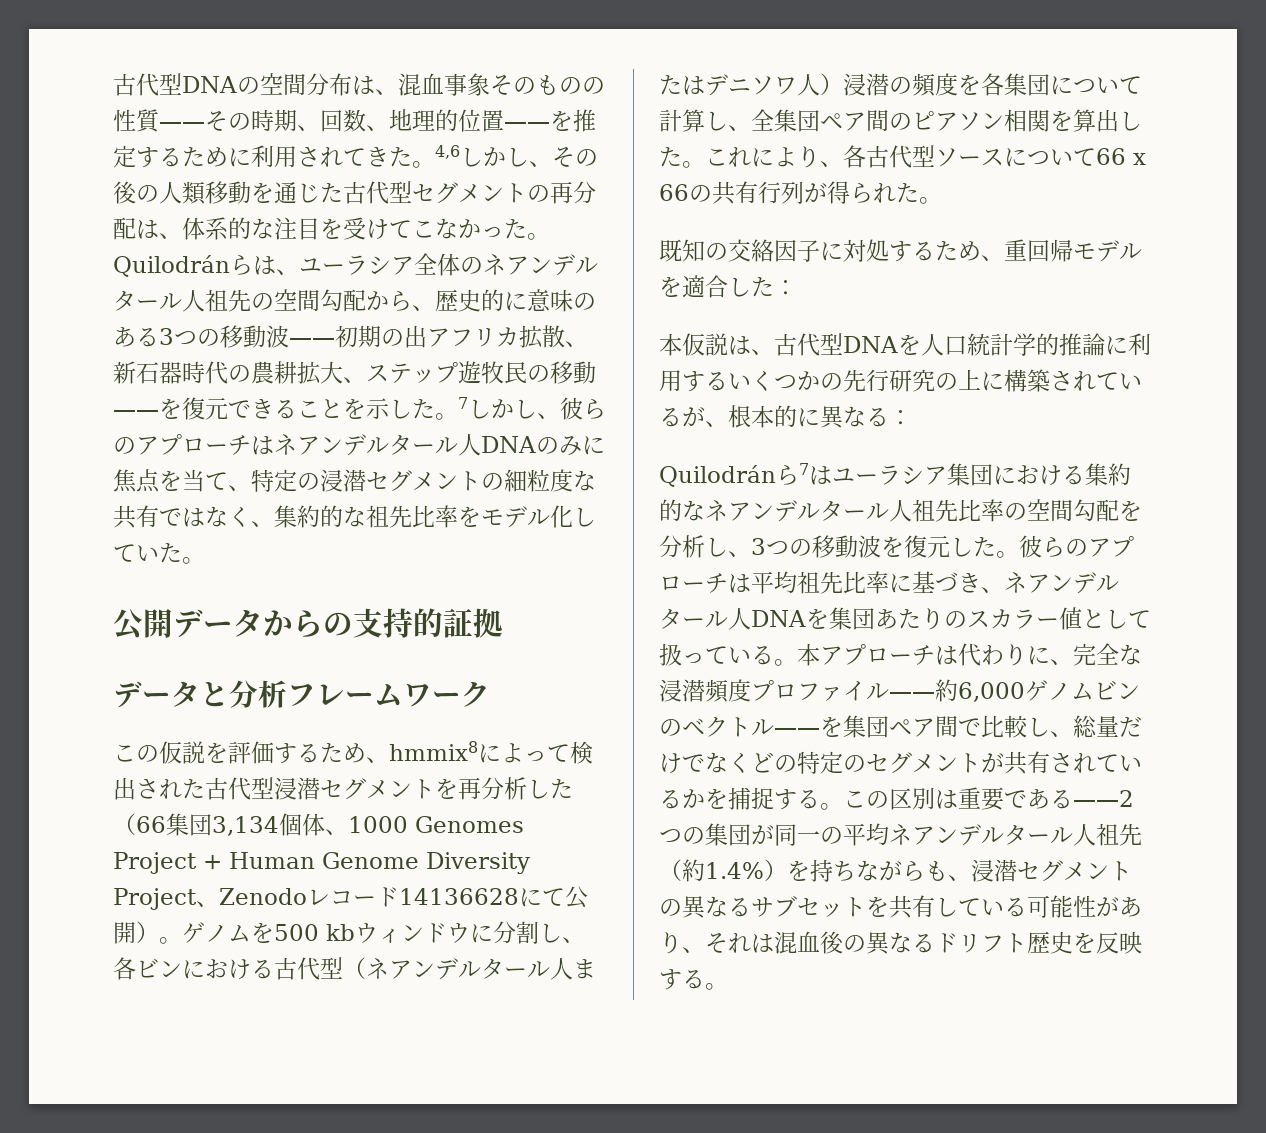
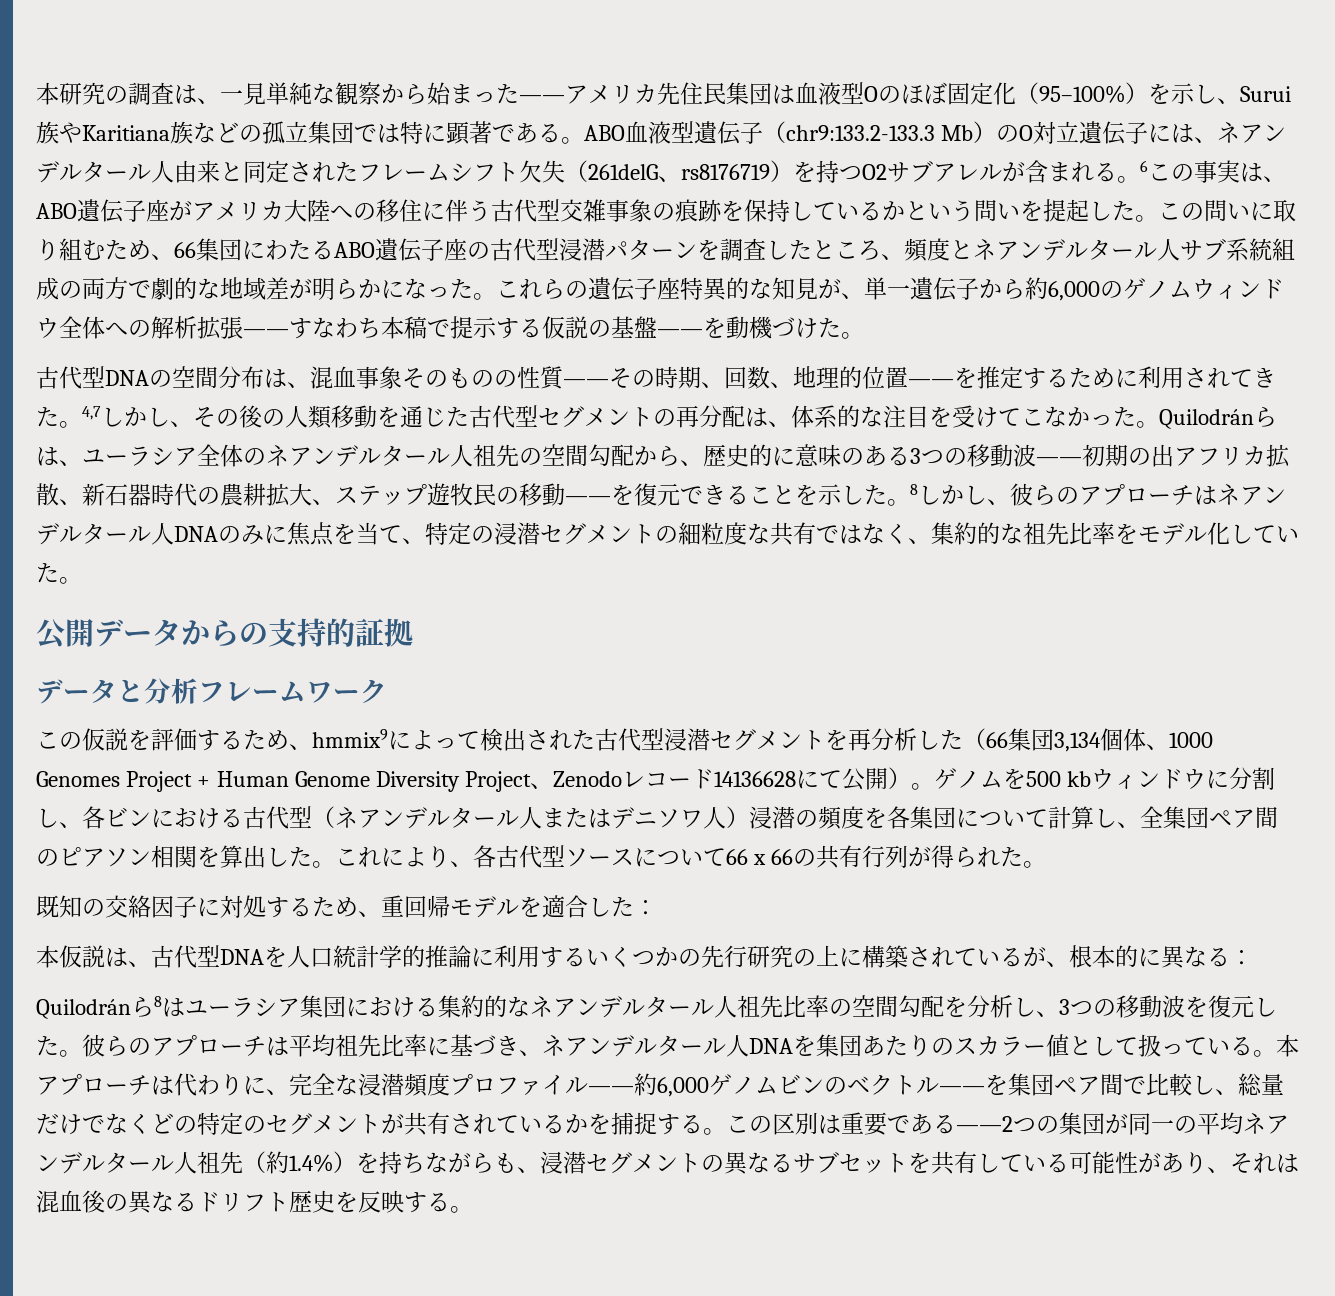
(113, 84) none -> [36,82,1291,105] [36,121,1287,145] [36,160,1140,183] [1140,160,1286,183] [36,199,1296,223] [36,238,1295,262] [36,277,1284,301] [36,316,864,340] 本研究の調査は、一見単純な観察から始まった——アメリカ先住民集団は血液型Oのほぼ固定化（95–100%）を示し、Surui族やKaritiana族などの孤立集団では特に顕著である。ABO血液型遺伝子（chr9:133.2-133.3 Mb）のO対立遺伝子には、ネアンデルタール人由来と同定されたフレームシフト欠失（261delG、rs8176719）を持つO2サブアレルが含まれる。6この事実は、ABO遺伝子座がアメリカ大陸への移住に伴う古代型交雑事象の痕跡を保持しているかという問いを提起した。この問いに取り組むため、66集団にわたるABO遺伝子座の古代型浸潜パターンを調査したところ、頻度とネアンデルタール人サブ系統組成の両方で劇的な地域差が明らかになった。これらの遺伝子座特異的な知見が、単一遺伝子から約6,000のゲノムウィンドウ全体への解析拡張——すなわち本稿で提示する仮説の基盤——を動機づけた。 //
[435,145,460,159] 4,6 -> [82,406,101,420] 4,7
[458,397,468,409] 7 -> [910,484,918,495] 8
[389,741,478,761] hmmix8 -> [312,729,388,748] hmmix9
[799,463,809,475] 7 -> [154,996,162,1007] 8

